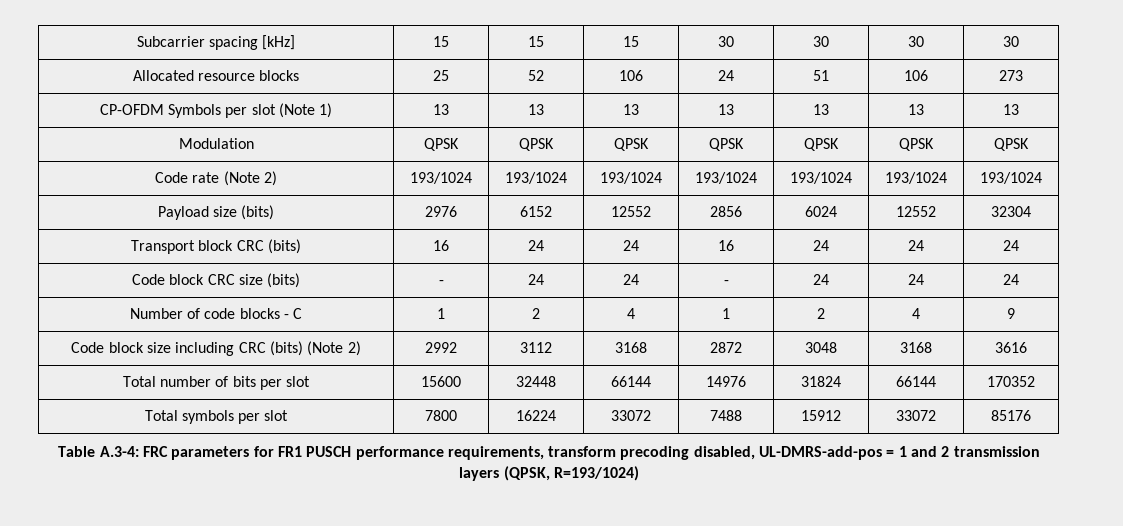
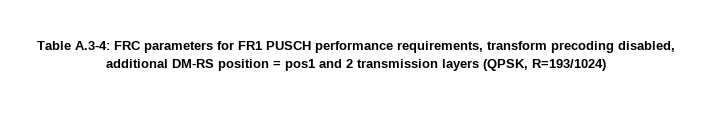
[136,35,296,50] [433,36,449,47] [528,36,544,47] [623,36,639,47] [718,36,734,47] [813,36,829,47] [908,36,924,47] [1003,36,1019,47] [132,70,300,81] [433,70,449,81] [528,70,544,81] [619,70,643,81] [718,70,734,81] [813,70,829,81] [904,70,928,81] [999,70,1023,81] [99,103,333,118] [433,104,449,115] [528,104,544,115] [623,104,639,115] [718,104,734,115] [813,104,829,115] [908,104,924,115] [1003,104,1019,115] [178,138,254,149] [424,138,459,151] [519,138,554,151] [614,138,649,151] [709,138,744,151] [804,138,839,151] [899,138,934,151] [994,138,1029,151] [155,171,277,186] [410,172,472,184] [505,172,567,184] [600,172,662,184] [695,172,757,184] [790,172,852,184] [885,172,947,184] [980,172,1042,184] [157,205,275,220] [425,206,457,217] [520,206,552,217] [611,206,651,217] [710,206,742,217] [805,206,837,217] [896,206,936,217] [991,206,1031,217] [131,239,301,254] [433,240,449,251] [528,240,544,251] [623,240,639,251] [718,240,734,251] [813,240,829,251] [908,240,924,251] [1003,240,1019,251] [131,273,301,288] [438,280,444,285] [528,274,544,285] [623,274,639,285] [723,280,729,285] [813,274,829,285] [908,274,924,285] [1003,274,1019,285] [129,308,303,319] [437,308,445,319] [532,308,540,319] [627,308,635,319] [722,308,730,319] [817,308,825,319] [912,308,920,319] [1007,308,1015,319] [71,341,361,356] [425,342,457,353] [520,342,552,353] [615,342,647,353] [710,342,742,353] [805,342,837,353] [900,342,932,353] [995,342,1027,353] [122,376,311,390] [421,376,461,387] [516,376,556,387] [611,376,651,387] [706,376,746,387] [801,376,841,387] [896,376,936,387] [987,376,1035,387] [144,410,289,424] [425,410,457,421] [516,410,556,421] [611,410,651,421] [710,410,742,421] [801,410,841,421] [896,410,936,421] [991,410,1031,421] Subcarrier spacing [kHz] | 15 | 15 | 15 | 30 | 30 | 30 | 30 // Allocated resource blocks | 25 | 52 | 106 | 24 | 51 | 106 | 273 // CP-OFDM Symbols per slot (Note 1) | 13 | 13 | 13 | 13 | 13 | 13 | 13 // Modulation | QPSK | QPSK | QPSK | QPSK | QPSK | QPSK | QPSK // Code rate (Note 2) | 193/1024 | 193/1024 | 193/1024 | 193/1024 | 193/1024 | 193/1024 | 193/1024 // Payload size (bits) | 2976 | 6152 | 12552 | 2856 | 6024 | 12552 | 32304 // Transport block CRC (bits) | 16 | 24 | 24 | 16 | 24 | 24 | 24 // Code block CRC size (bits) | - | 24 | 24 | - | 24 | 24 | 24 // Number of code blocks - C | 1 | 2 | 4 | 1 | 2 | 4 | 9 // Code block size including CRC (bits) (Note 2) | 2992 | 3112 | 3168 | 2872 | 3048 | 3168 | 3616 // Total number of bits per slot | 15600 | 32448 | 66144 | 14976 | 31824 | 66144 | 170352 // Total symbols per slot | 7800 | 16224 | 33072 | 7488 | 15912 | 33072 | 85176 // -> (37, 45) none
[759,446,907,460] UL-DMRS-add-pos = 1 -> [106,59,315,71] additional DM-RS position = pos1

